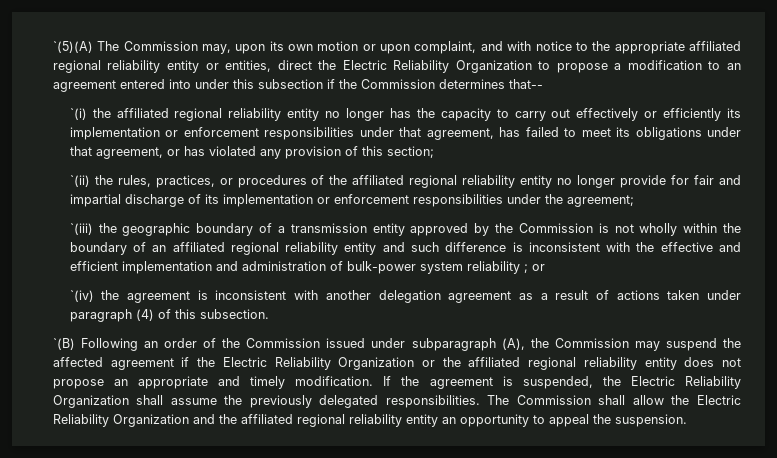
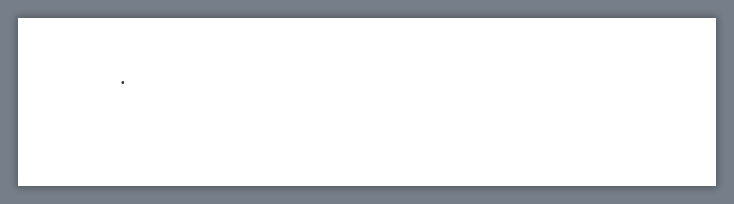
[52,41,742,54] [52,60,742,73] [52,79,543,92] [69,108,742,121] [69,127,742,140] [69,146,434,159] [69,175,741,188] [69,194,634,207] [69,223,742,236] [69,242,741,255] [69,261,545,274] [69,290,742,303] [69,309,269,322] [52,338,741,351] [52,357,742,370] [52,376,742,389] [52,395,742,408] [52,414,687,427] `(5)(A) The Commission may, upon its own motion or upon complaint, and with notice to the appropriate affiliated regional reliability entity or entities, direct the Electric Reliability Organization to propose a modification to an agreement entered into under this subsection if the Commission determines that-- // `(i) the affiliated regional reliability entity no longer has the capacity to carry out effectively or efficiently its implementation or enforcement responsibilities under that agreement, has failed to meet its obligations under that agreement, or has violated any provision of this section; // `(ii) the rules, practices, or procedures of the affiliated regional reliability entity no longer provide for fair and impartial discharge of its implementation or enforcement responsibilities under the agreement; // `(iii) the geographic boundary of a transmission entity approved by the Commission is not wholly within the boundary of an affiliated regional reliability entity and such difference is inconsistent with the effective and efficient implementation and administration of bulk-power system reliability ; or // `(iv) the agreement is inconsistent with another delegation agreement as a result of actions taken under paragraph (4) of this subsection. // `(B) Following an order of the Commission issued under subparagraph (A), the Commission may suspend the affected agreement if the Electric Reliability Organization or the affiliated regional reliability entity does not propose an appropriate and timely modification. If the agreement is suspended, the Electric Reliability Organization shall assume the previously delegated responsibilities. The Commission shall allow the Electric Reliability Organization and the affiliated regional reliability entity an opportunity to appeal the suspension. -> [120,81,127,84] .

